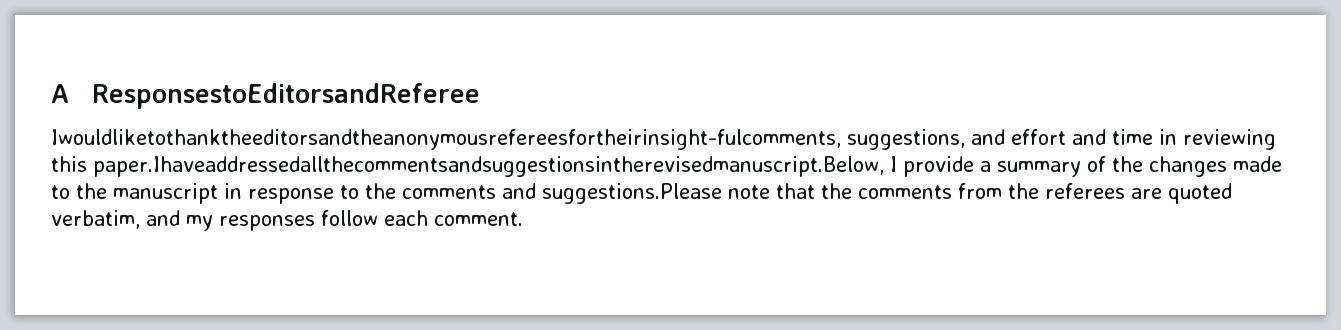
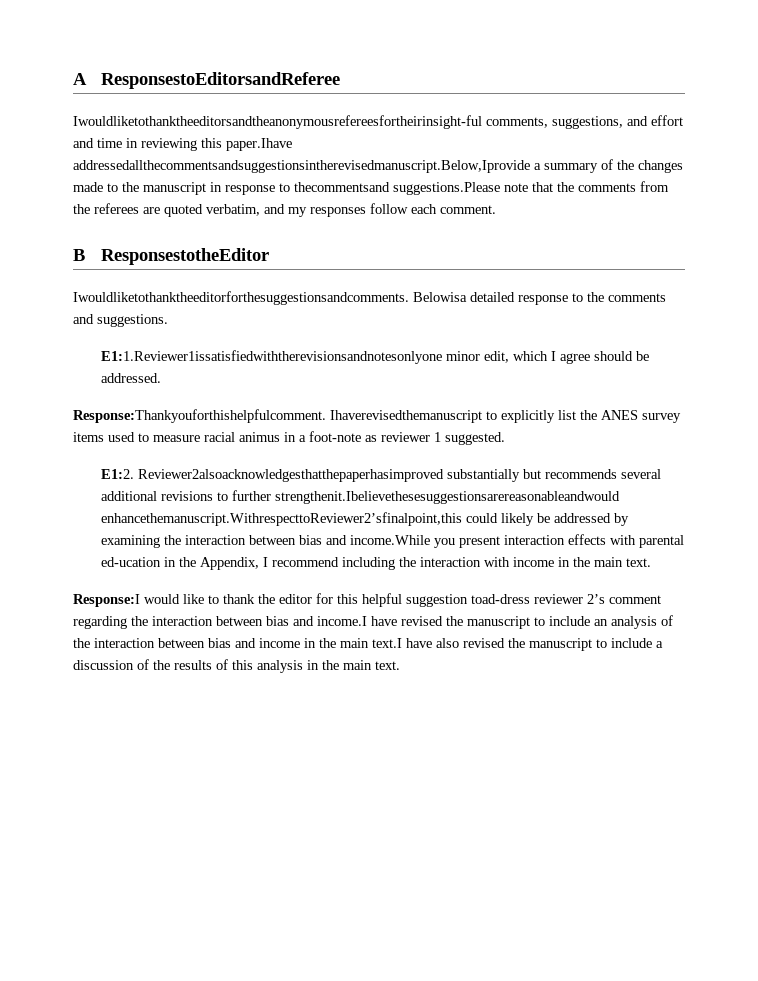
[51,129,841,150] Iwouldliketothanktheeditorsandtheanonymousrefereesfortheirinsight-fulcomments, -> [73,115,548,129] Iwouldliketothanktheeditorsandtheanonymousrefereesfortheirinsight-ful comments,
[93,156,974,177] paper.Ihaveaddressedallthecommentsandsuggestionsintherevisedmanuscript.Below, I provide -> [226,138,292,151] [73,160,530,173] paper.Ihave addressedallthecommentsandsuggestionsintherevisedmanuscript.Below,Iprovide
[365,183,536,199] the comments and -> [294,182,390,192] thecommentsand
(523, 219) none -> [73,248,269,265] [73,291,666,305] [73,314,168,327] [100,350,649,364] [100,373,161,383] [73,409,681,423] [73,431,505,445] [100,469,661,482] [100,490,620,504] [100,512,629,526] [100,534,684,548] [100,557,651,570] [73,593,661,607] [73,615,673,629] [73,638,663,651] [73,659,400,673] // B ResponsestotheEditor // Iwouldliketothanktheeditorforthesuggestionsandcomments. Belowisa detailed response to the comments and suggestions. // E1:1.Reviewer1issatisfiedwiththerevisionsandnotesonlyone minor edit, which I agree should be addressed. // Response:Thankyouforthishelpfulcomment. Ihaverevisedthemanuscript to explicitly list the ANES survey items used to measure racial animus in a foot-note as reviewer 1 suggested. // E1:2. Reviewer2alsoacknowledgesthatthepaperhasimproved substantially but recommends several additional revisions to further strengthenit.Ibelievethesesuggestionsarereasonableandwould enhancethemanuscript.WithrespecttoReviewer2’sfinalpoint,this could likely be addressed by examining the interaction between bias and income.While you present interaction effects with parental ed-ucation in the Appendix, I recommend including the interaction with income in the main text. // Response:I would like to thank the editor for this helpful suggestion toad-dress reviewer 2’s comment regarding the interaction between bias and income.I have revised the manuscript to include an analysis of the interaction between bias and income in the main text.I have also revised the manuscript to include a discussion of the results of this analysis in the main text.

